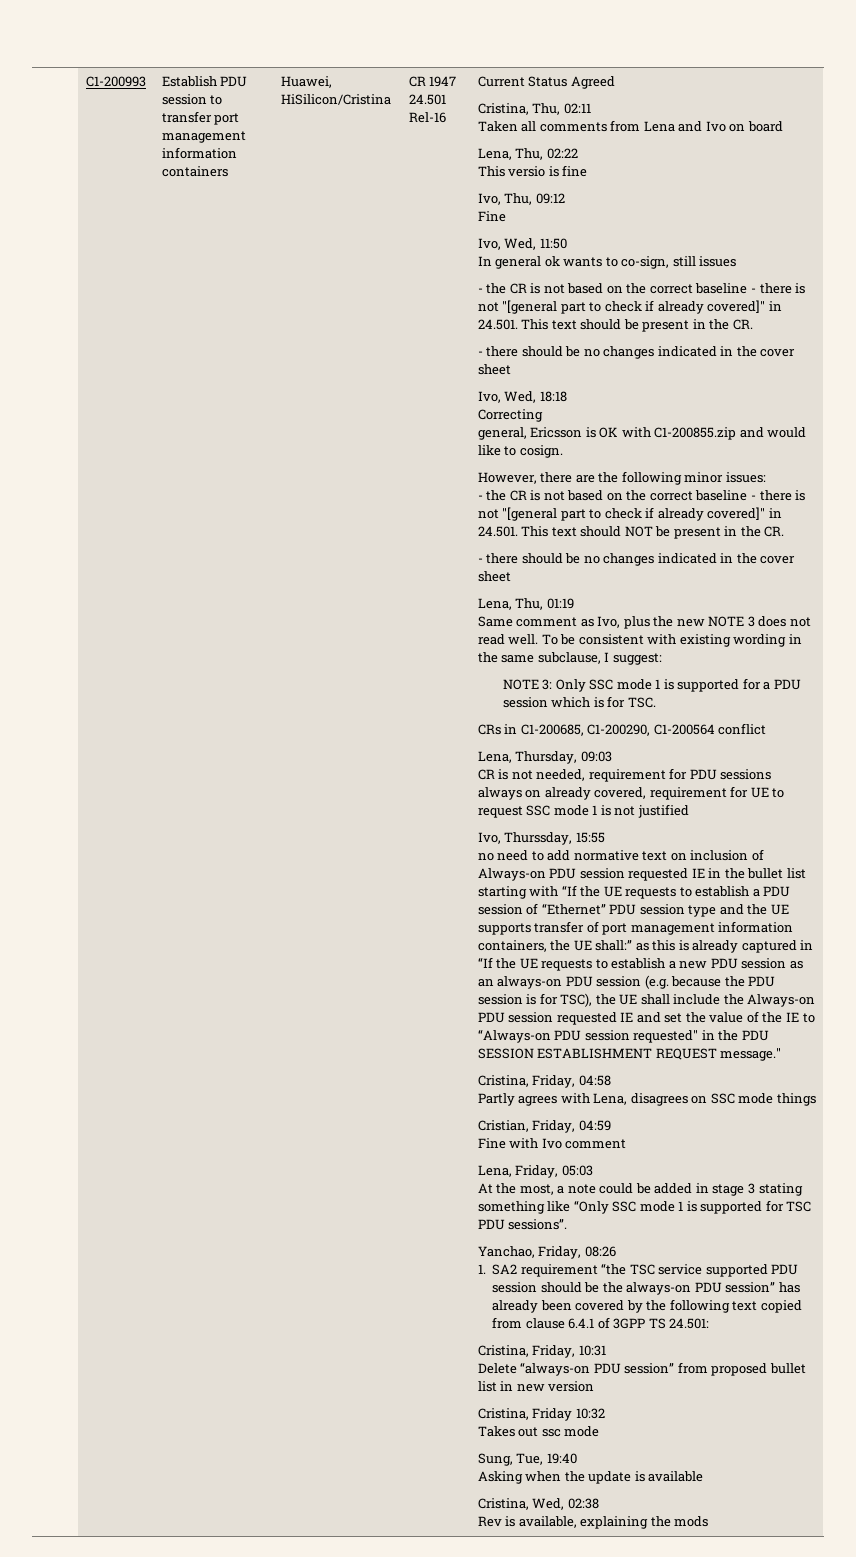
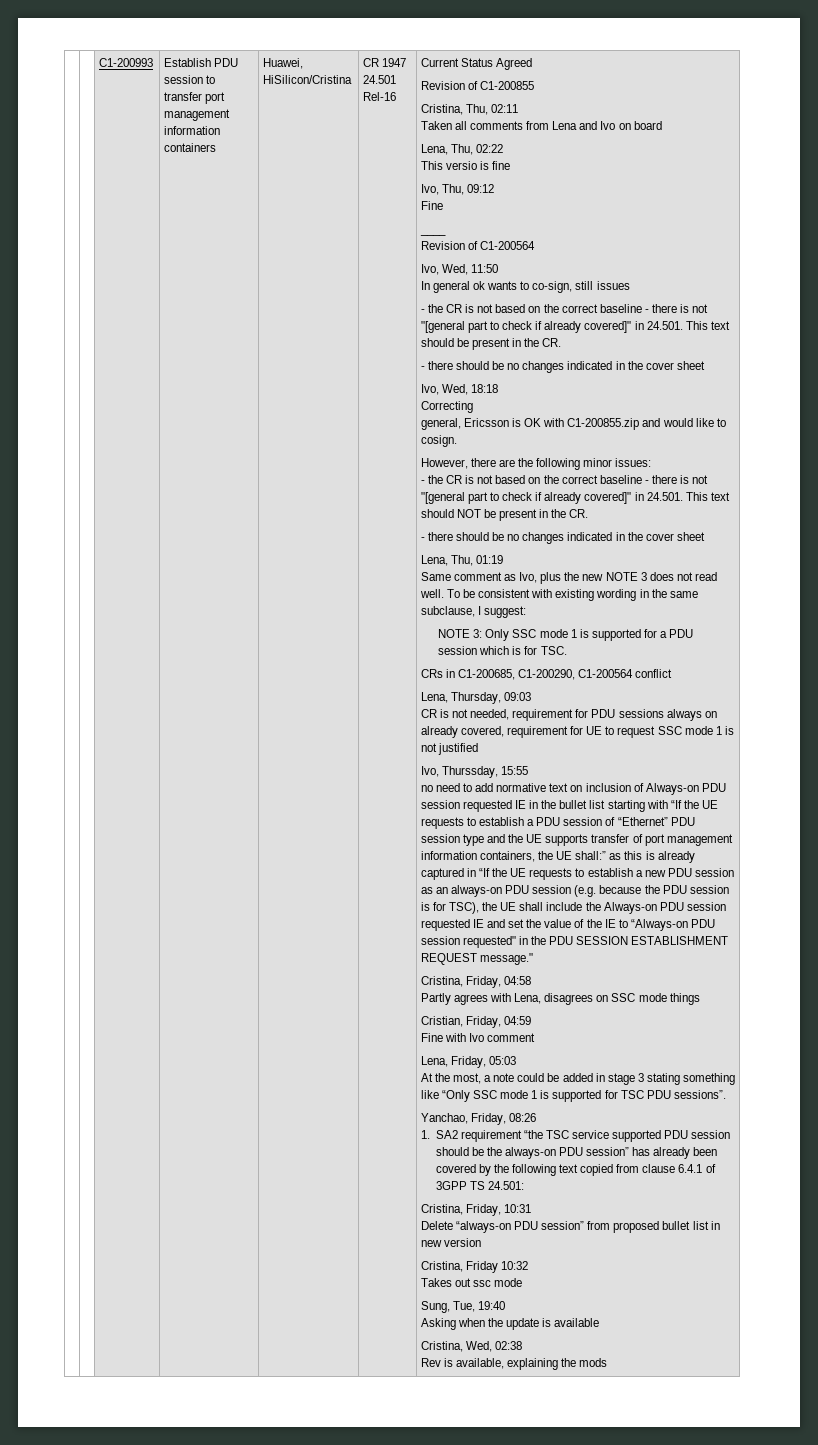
(615, 82) none -> [420,81,535,90] // Revision of C1-200855
(506, 216) none -> [419,233,446,236] [420,241,536,250] // ____ // Revision of C1-200564

